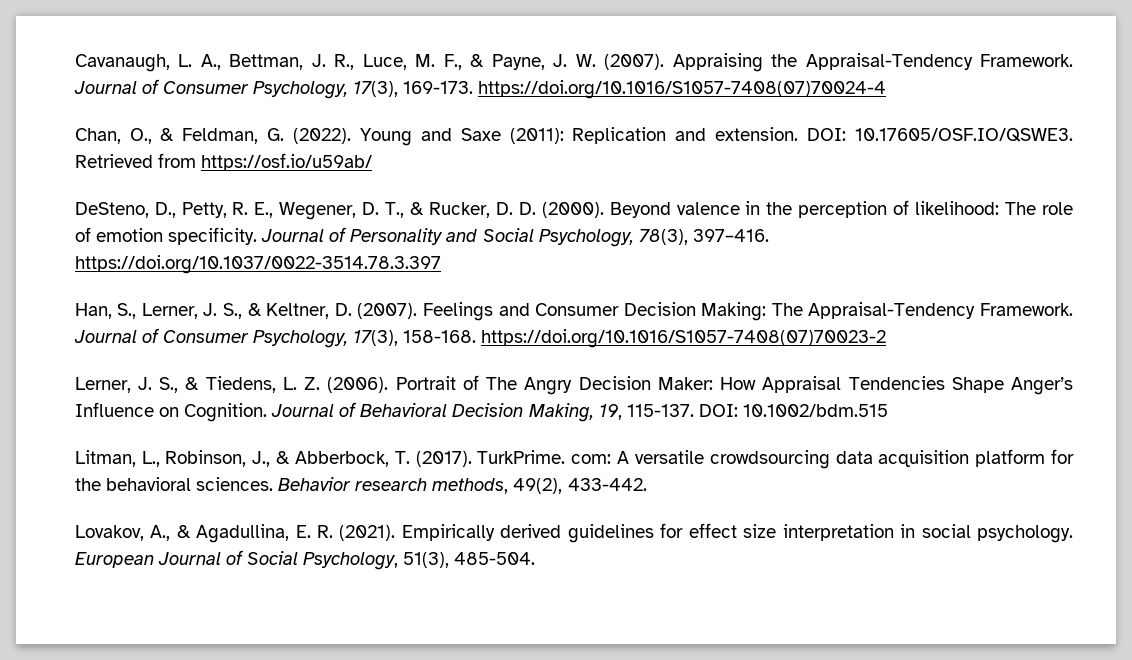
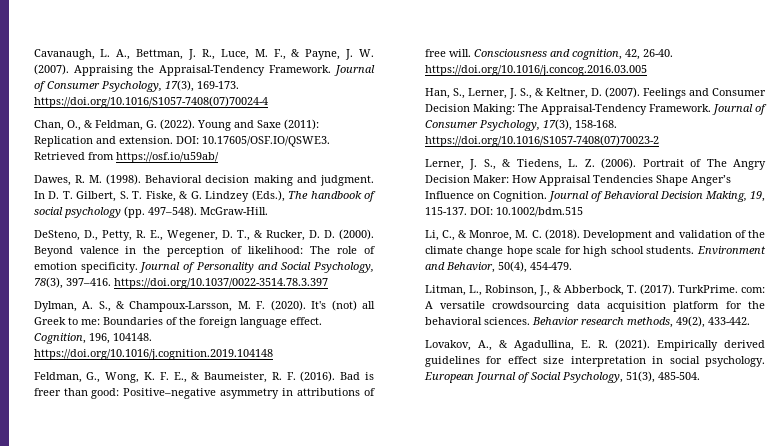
(372, 162) none -> [33,174,374,186] [33,190,377,202] [33,206,268,218] // Dawes, R. M. (1998). Behavioral decision making and judgment. In D. T. Gilbert, S. T. Fiske, & G. Lindzey (Eds.), The handbook of social psychology (pp. 497–548). McGraw-Hill.
(441, 264) none -> [33,300,375,312] [33,317,322,328] [33,333,152,344] [33,349,273,360] [33,371,375,383] [33,388,375,399] [424,49,673,60] [424,65,647,76] // Dylman, A. S., & Champoux-Larsson, M. F. (2020). It's (not) all Greek to me: Boundaries of the foreign language effect. Cognition, 196, 104148. https://doi.org/10.1016/j.cognition.2019.104148 // Feldman, G., Wong, K. F. E., & Baumeister, R. F. (2016). Bad is freer than good: Positive–negative asymmetry in attributions of free will. Consciousness and cognition, 42, 26-40. https://doi.org/10.1016/j.concog.2016.03.005
(889, 410) none -> [424,229,765,241] [424,246,766,257] [424,261,572,273] // Li, C., & Monroe, M. C. (2018). Development and validation of the climate change hope scale for high school students. Environment and Behavior, 50(4), 454-479.

